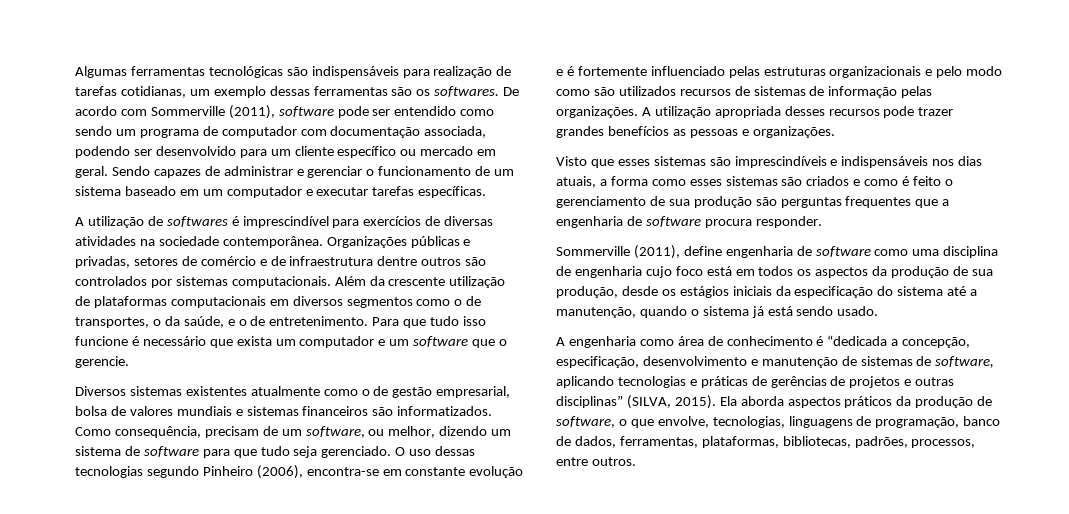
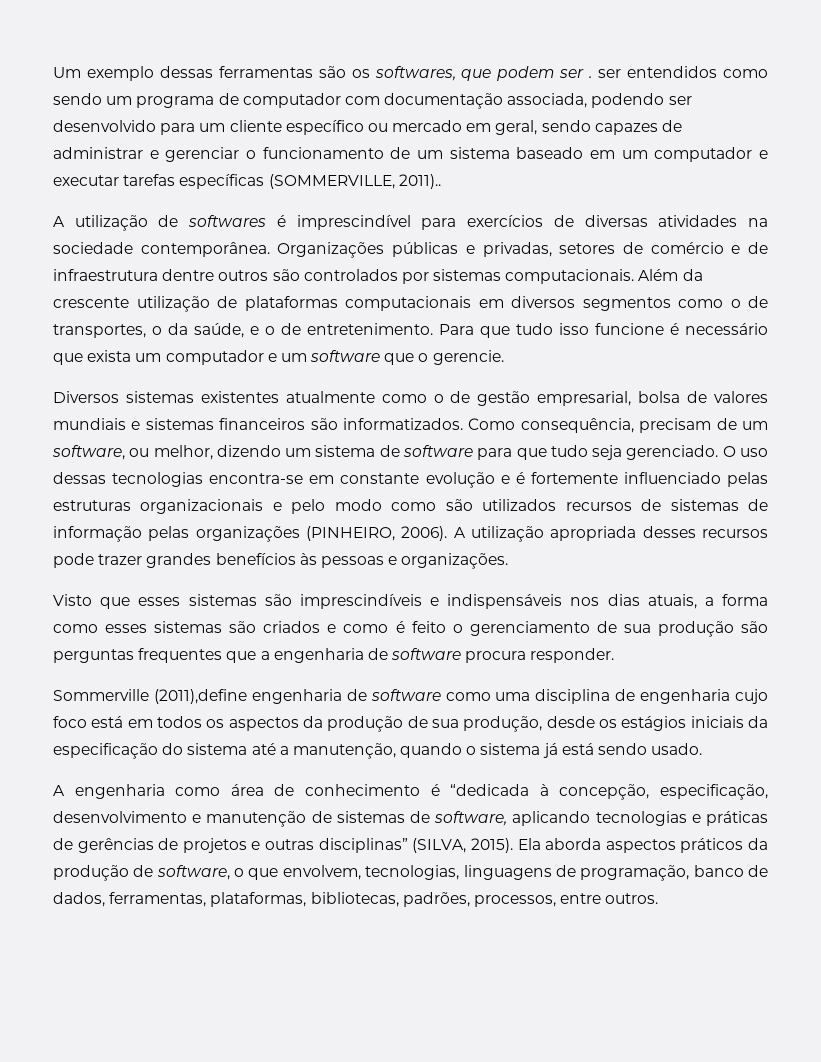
[75,66,512,78] [75,86,210,98] Algumas ferramentas tecnológicas são indispensáveis para realização de tarefas cotidianas, um -> [53,67,81,78] Um
[434,86,520,97] [75,105,457,119] softwares. De acordo com Sommerville (2011), software pode ser entendido -> [374,66,718,81] softwares, que podem ser . ser entendidos
[75,166,150,178] geral. Sendo -> [495,120,591,135] geral, sendo
[418,186,487,198] específicas. -> [179,174,441,189] específicas (SOMMERVILLE, 2011)..
[146,465,303,479] segundo Pinheiro (2006), -> (204, 479) none
[556,106,638,118] organizações. -> [195,526,448,542] organizações (PINHEIRO, 2006).
[672,129,686,136] as -> [299,553,317,565] às
[633,245,722,259] (2011), define -> [153,689,247,704] (2011),define
[891,339,899,346] a -> [539,784,549,796] à
[657,416,709,428] envolve, -> [282,865,361,880] envolvem,

